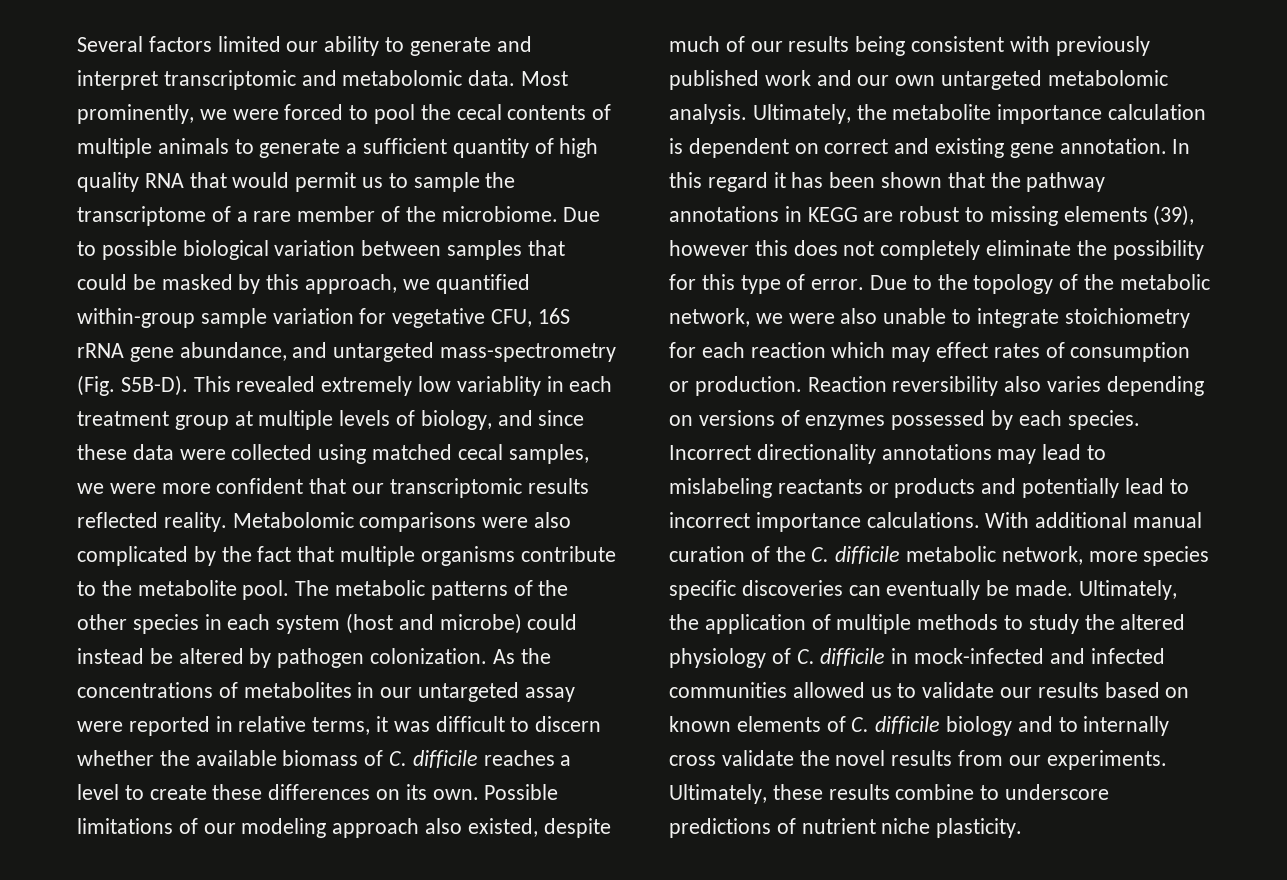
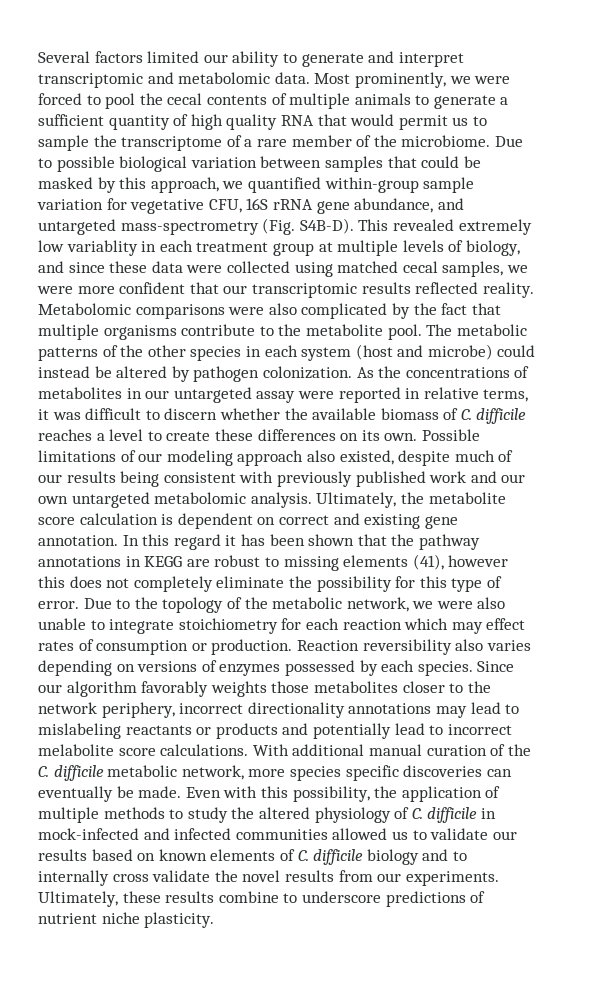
[120,375,188,396] S5B-D). -> [299,218,354,234] S4B-D).
[997,104,1103,124] importance -> [38,517,75,525] score
[1153,205,1195,226] (39), -> [412,554,444,570] (41),
[669,445,751,460] Incorrect -> [477,661,515,672] [38,681,491,697] [38,702,244,718] Since our algorithm favorably weights those metabolites closer to the network periphery, incorrect
[755,512,861,532] importance -> [38,744,156,756] melabolite score
[1078,580,1177,600] Ultimately, -> [185,786,370,802] Even with this possibility,

